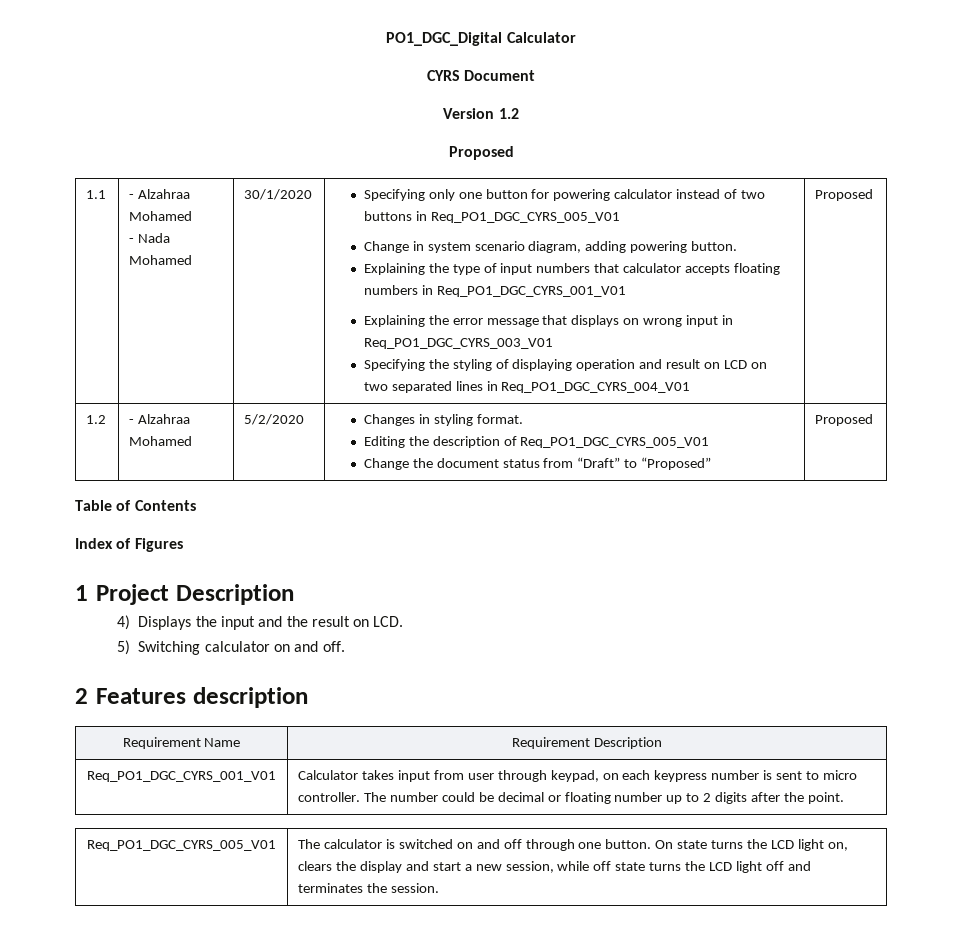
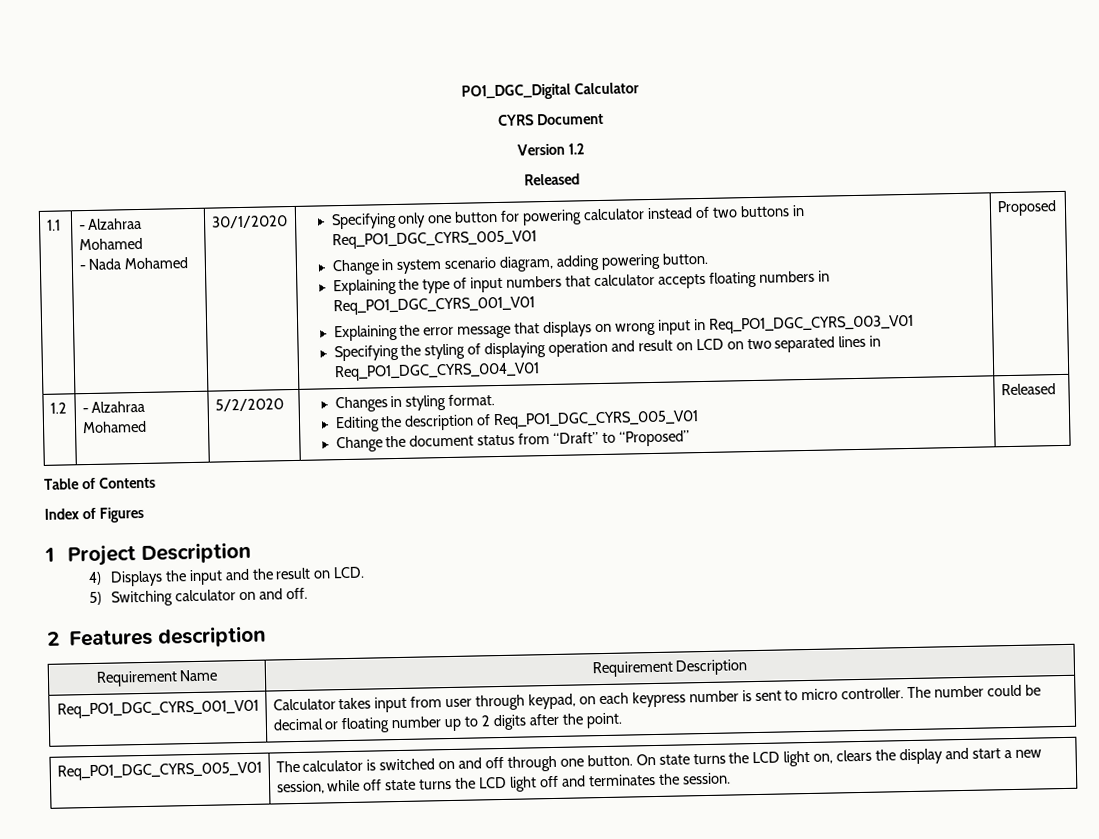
[448,146,514,160] Proposed -> [524,173,580,186] Released
[815,414,874,426] Proposed -> [1000,383,1056,396] Released

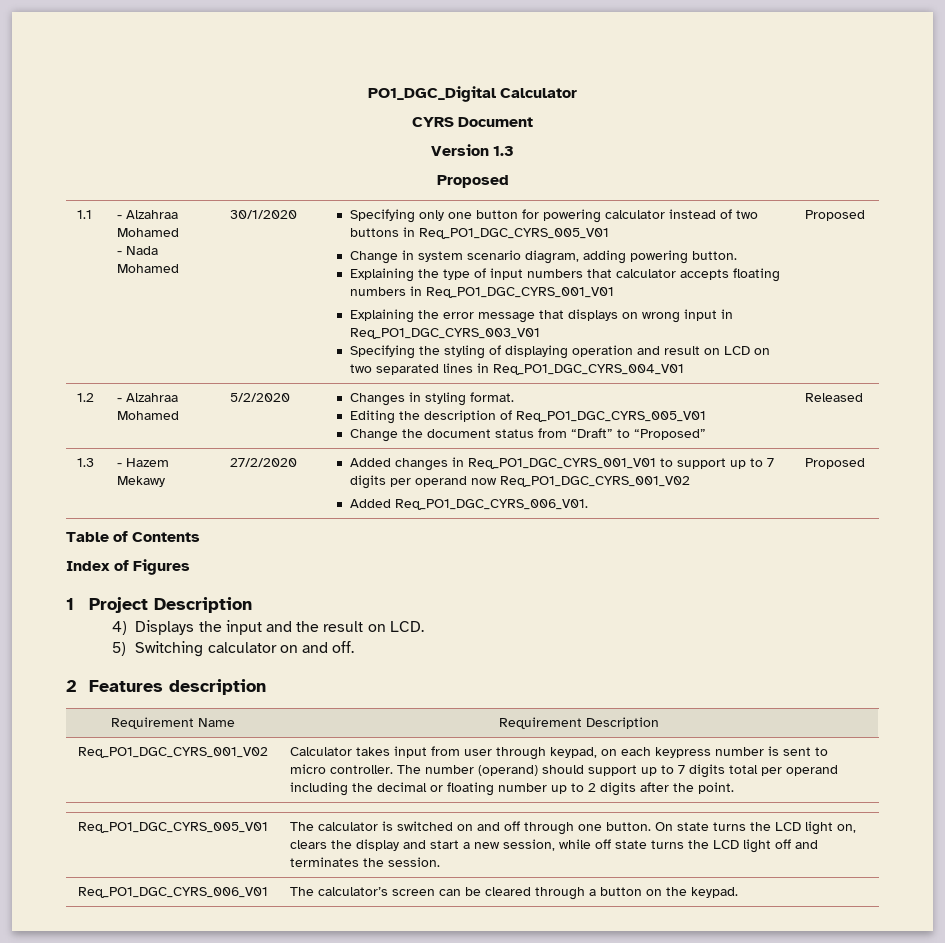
[567,143,585,155] [524,173,580,186] 1.2 // Released -> [493,146,515,156] [436,175,509,188] 1.3 // Proposed
(1056, 389) none -> [77,458,95,467] [117,458,170,467] [117,476,166,487] [230,458,298,467] [349,457,774,471] [349,475,690,489] [349,499,588,510] [805,458,866,469] // 1.3 | - Hazem Mekawy | 27/2/2020 | Added changes in Req_PO1_DGC_CYRS_001_V01 to support up to 7 digits per operand now Req_PO1_DGC_CYRS_001_V02 // Added Req_PO1_DGC_CYRS_006_V01. | Proposed
[56,699,259,719] Req_PO1_DGC_CYRS_001_V01 -> [78,747,268,758] Req_PO1_DGC_CYRS_001_V02
[987,684,1041,697] could be -> [478,764,839,778] [290,782,374,796] (operand) should support up to 7 digits total per operand including the
(731, 778) none -> [78,887,268,898] [290,887,739,900] // Req_PO1_DGC_CYRS_006_V01 | The calculator’s screen can be cleared through a button on the keypad.

